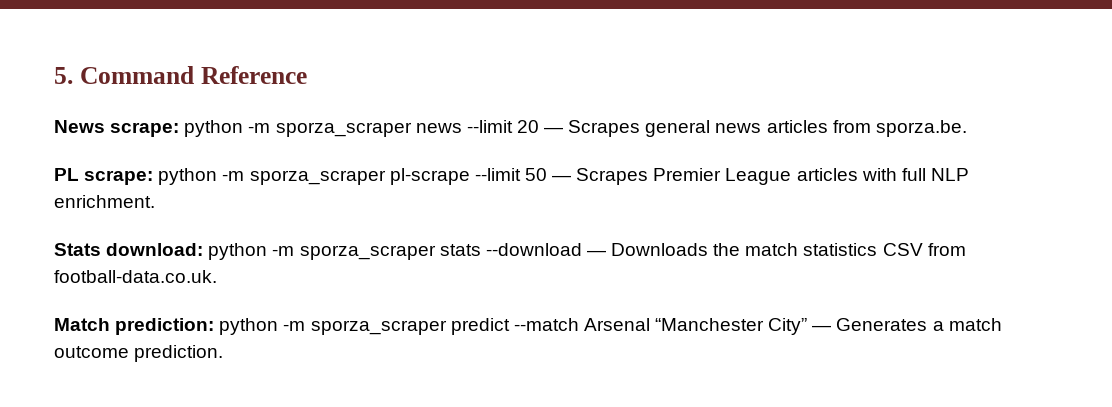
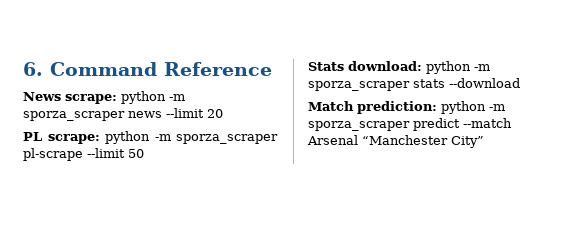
[54,67,73,84] 5. -> [23,62,43,76] 6.
[544,120,967,137] — Scrapes general news articles from sporza.be. -> (223, 113) none
[552,168,969,185] [54,195,155,208] — Scrapes Premier League articles with full NLP enrichment. -> (144, 153) none
[586,243,966,256] [54,270,217,283] — Downloads the match statistics CSV from football-data.co.uk. -> (520, 83) none
[812,318,1002,331] [54,345,224,362] — Generates a match outcome prediction. -> (484, 142) none

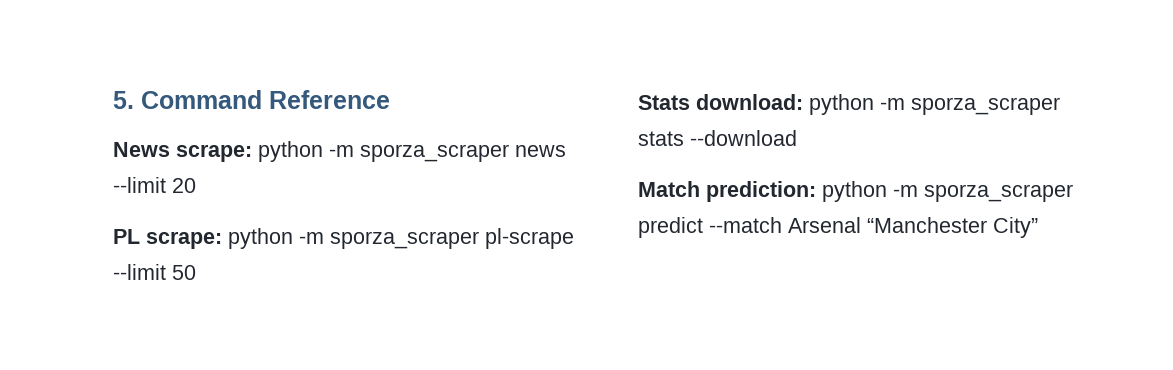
[23,62,43,76] 6. -> [113,91,134,109] 5.

